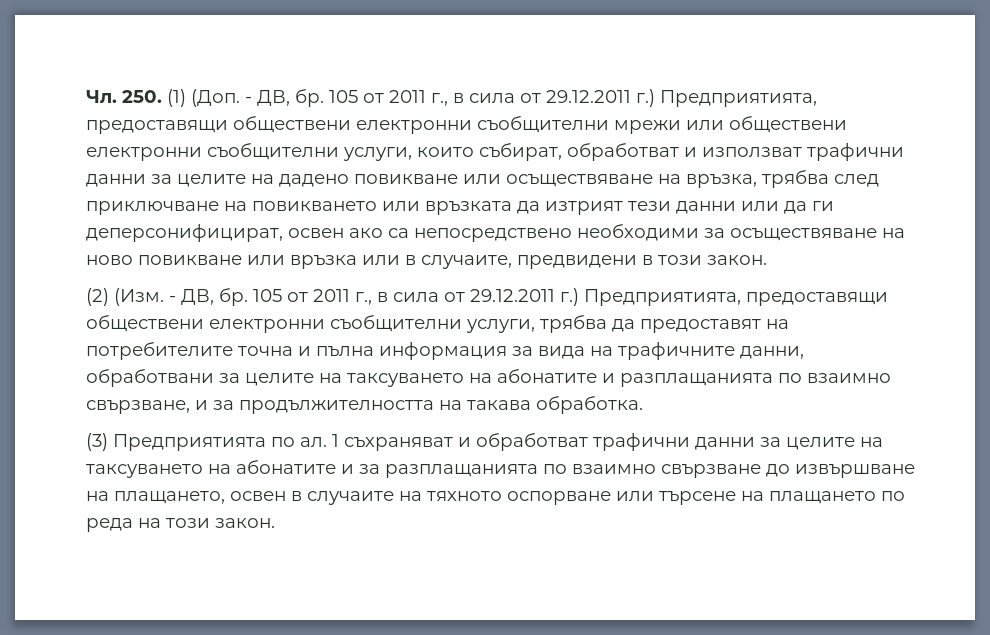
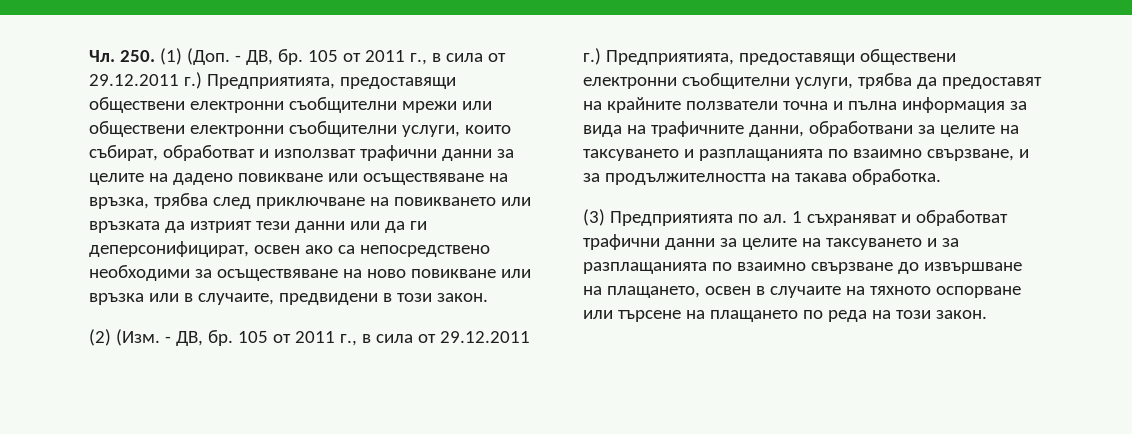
[86,342,233,360] потребителите -> [606,97,778,113] крайните ползватели
[469,369,597,383] на абонатите -> (679, 155) none
[208,460,336,474] на абонатите -> (922, 244) none

